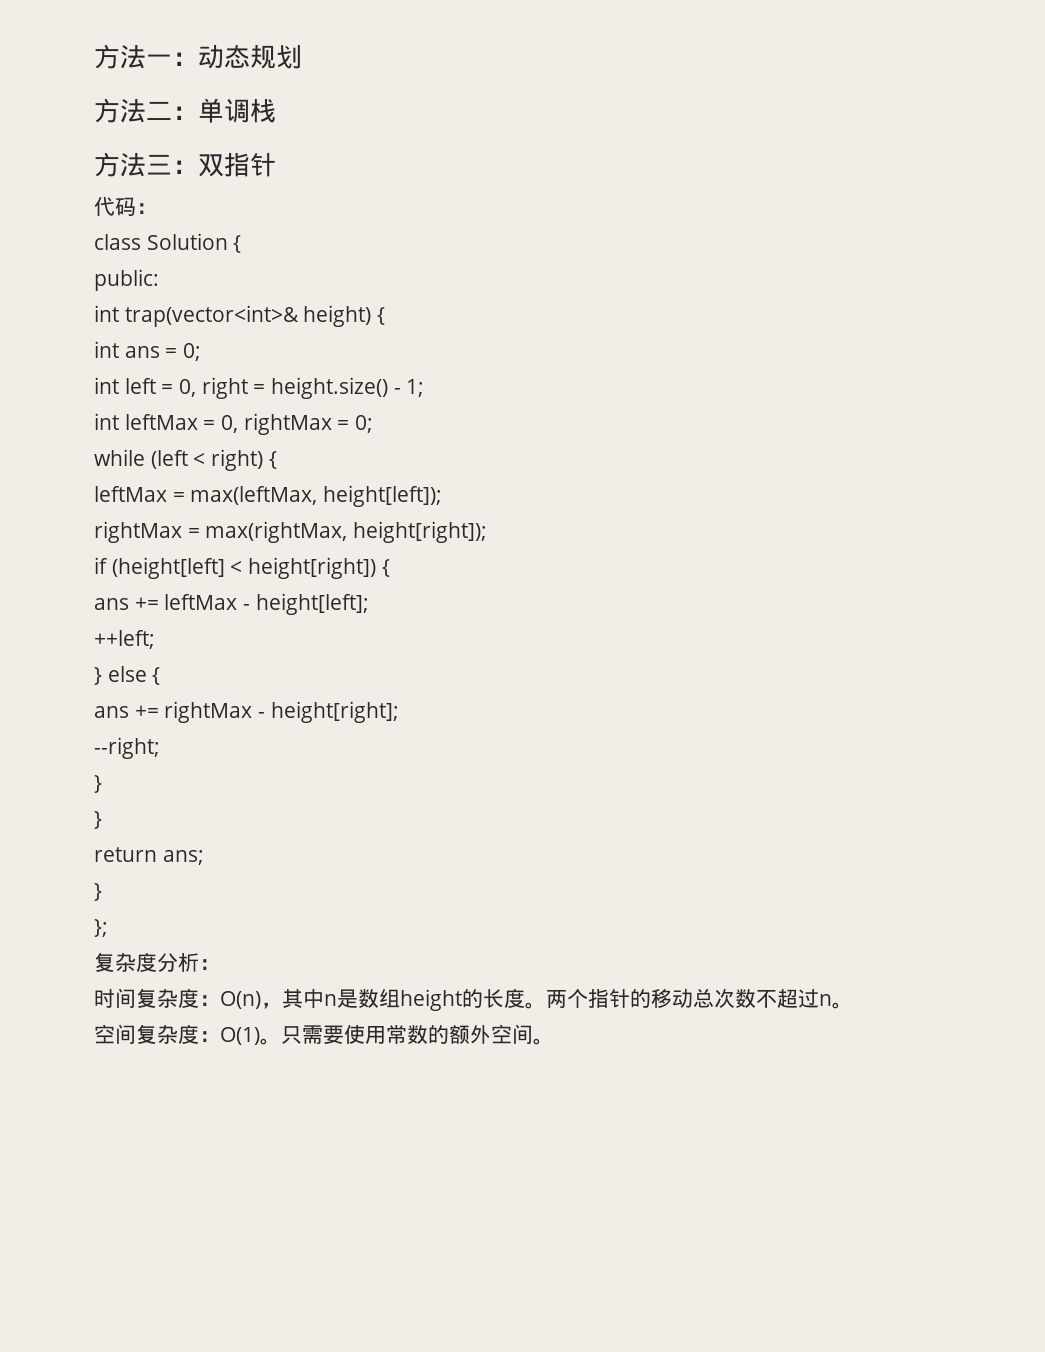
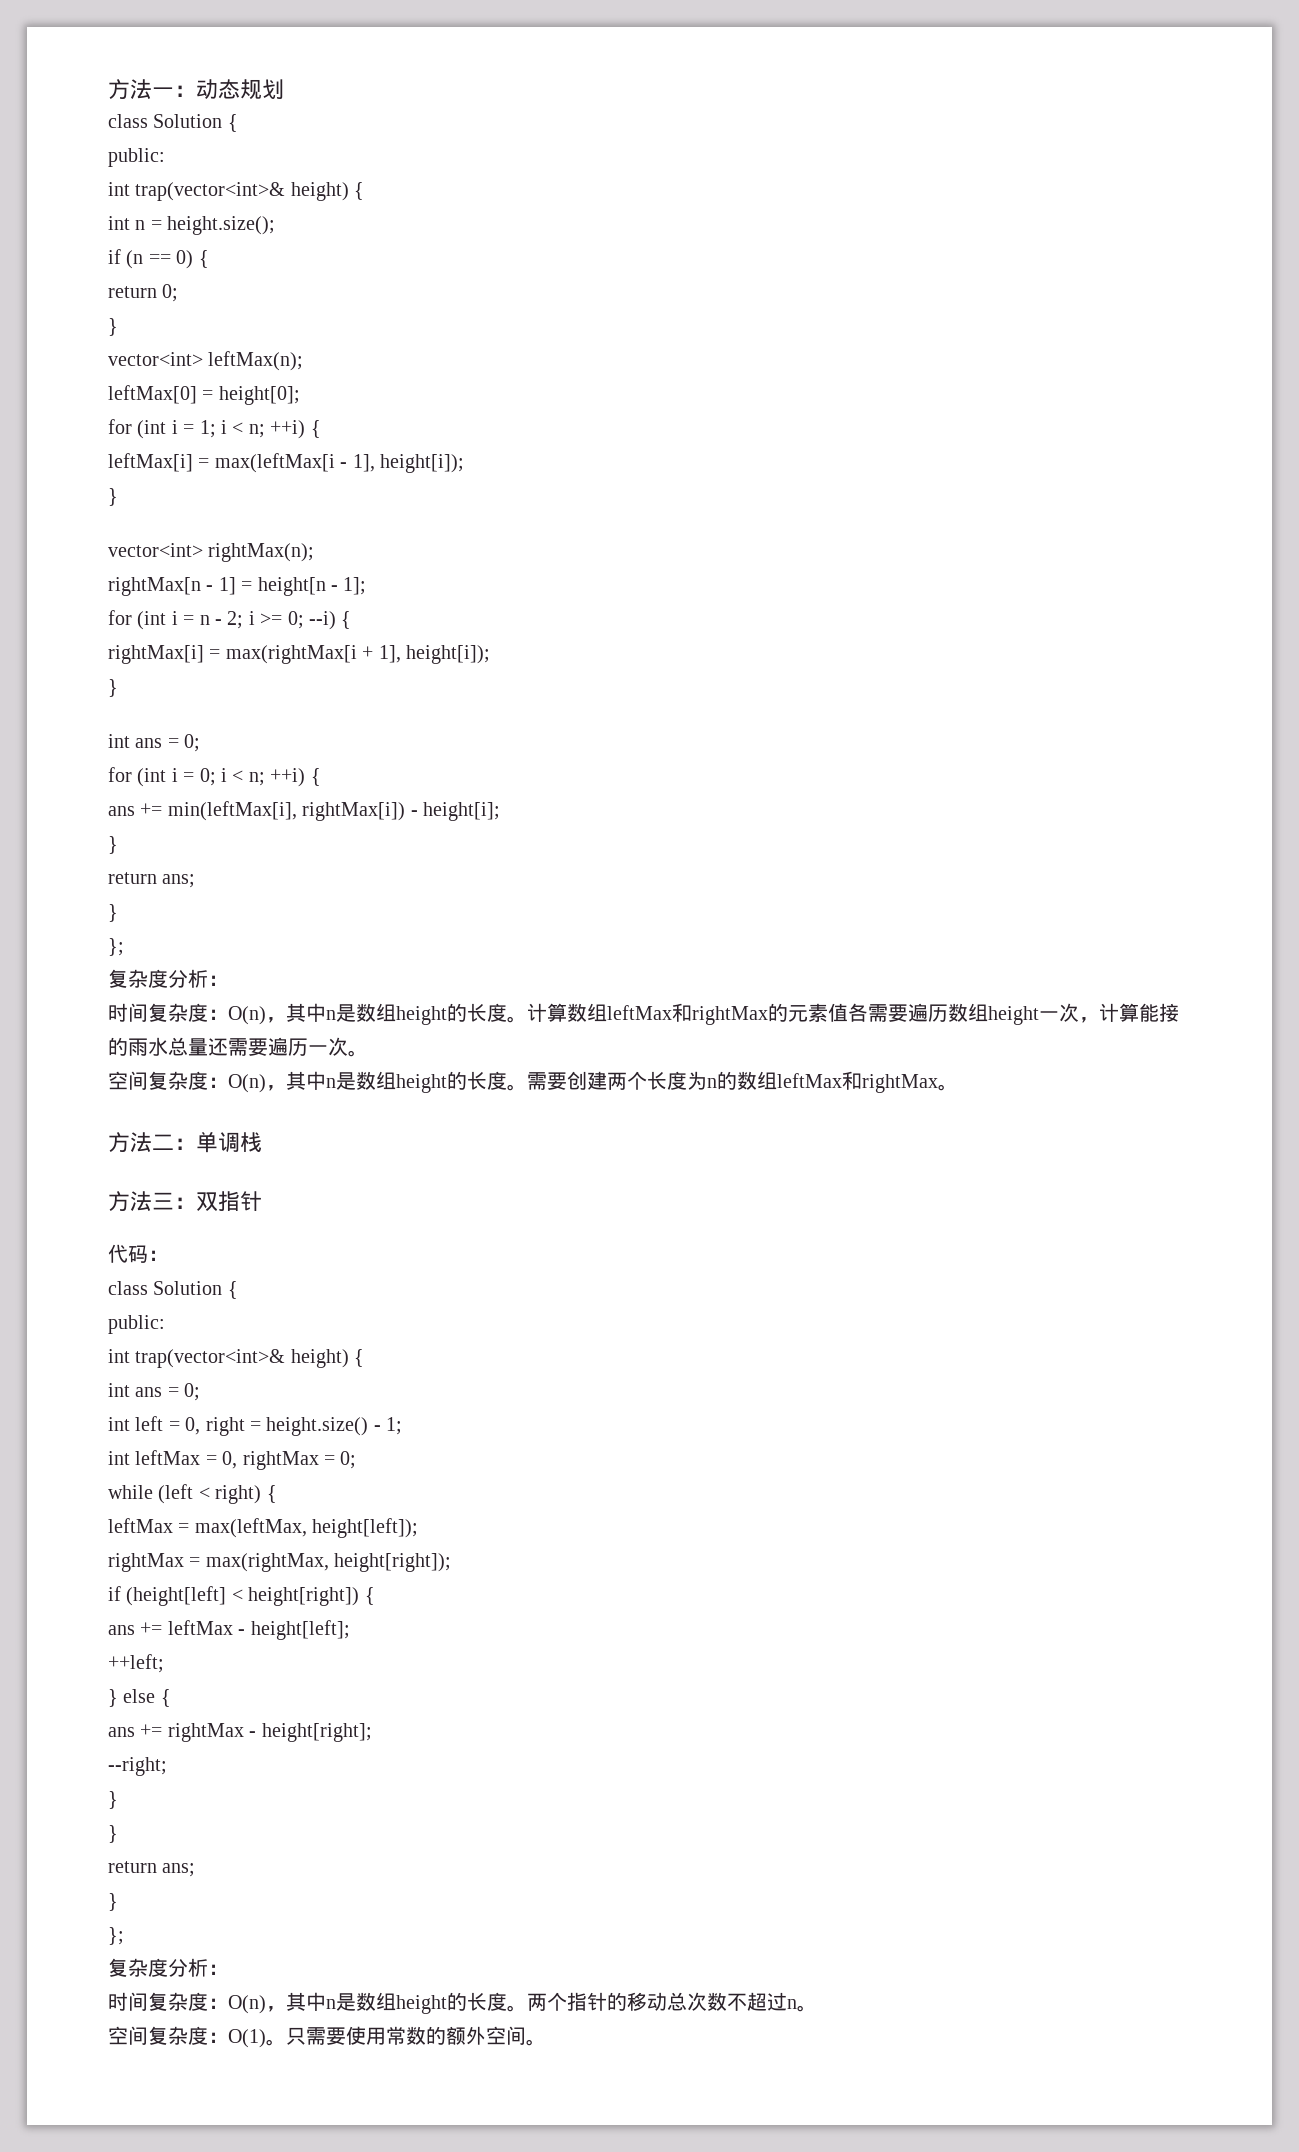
(302, 57) none -> [108,114,238,132] [108,148,165,167] [108,182,365,201] [108,216,276,235] [108,249,209,269] [108,284,179,302] [108,318,118,336] [108,351,304,371] [108,385,300,405] [108,419,321,439] [108,453,464,473] [108,488,118,506] [108,543,315,562] [108,577,367,596] [108,610,352,630] [108,645,490,664] [108,679,118,697] [108,734,201,752] [108,767,321,787] [108,801,500,821] [108,836,118,854] [108,872,196,888] [108,904,118,922] [108,938,124,956] [108,969,228,988] [108,1003,1179,1025] [108,1037,368,1057] [108,1071,958,1093] // class Solution { // public: // int trap(vector<int>& height) { // int n = height.size(); // if (n == 0) { // return 0; // } // vector<int> leftMax(n); // leftMax[0] = height[0]; // for (int i = 1; i < n; ++i) { // leftMax[i] = max(leftMax[i - 1], height[i]); // } // vector<int> rightMax(n); // rightMax[n - 1] = height[n - 1]; // for (int i = n - 2; i >= 0; --i) { // rightMax[i] = max(rightMax[i + 1], height[i]); // } // int ans = 0; // for (int i = 0; i < n; ++i) { // ans += min(leftMax[i], rightMax[i]) - height[i]; // } // return ans; // } // }; // 复杂度分析： // 时间复杂度：O(n)，其中n是数组height的长度。计算数组leftMax和rightMax的元素值各需要遍历数组height一次，计算能接的雨水总量还需要遍历一次。 // 空间复杂度：O(n)，其中n是数组height的长度。需要创建两个长度为n的数组leftMax和rightMax。

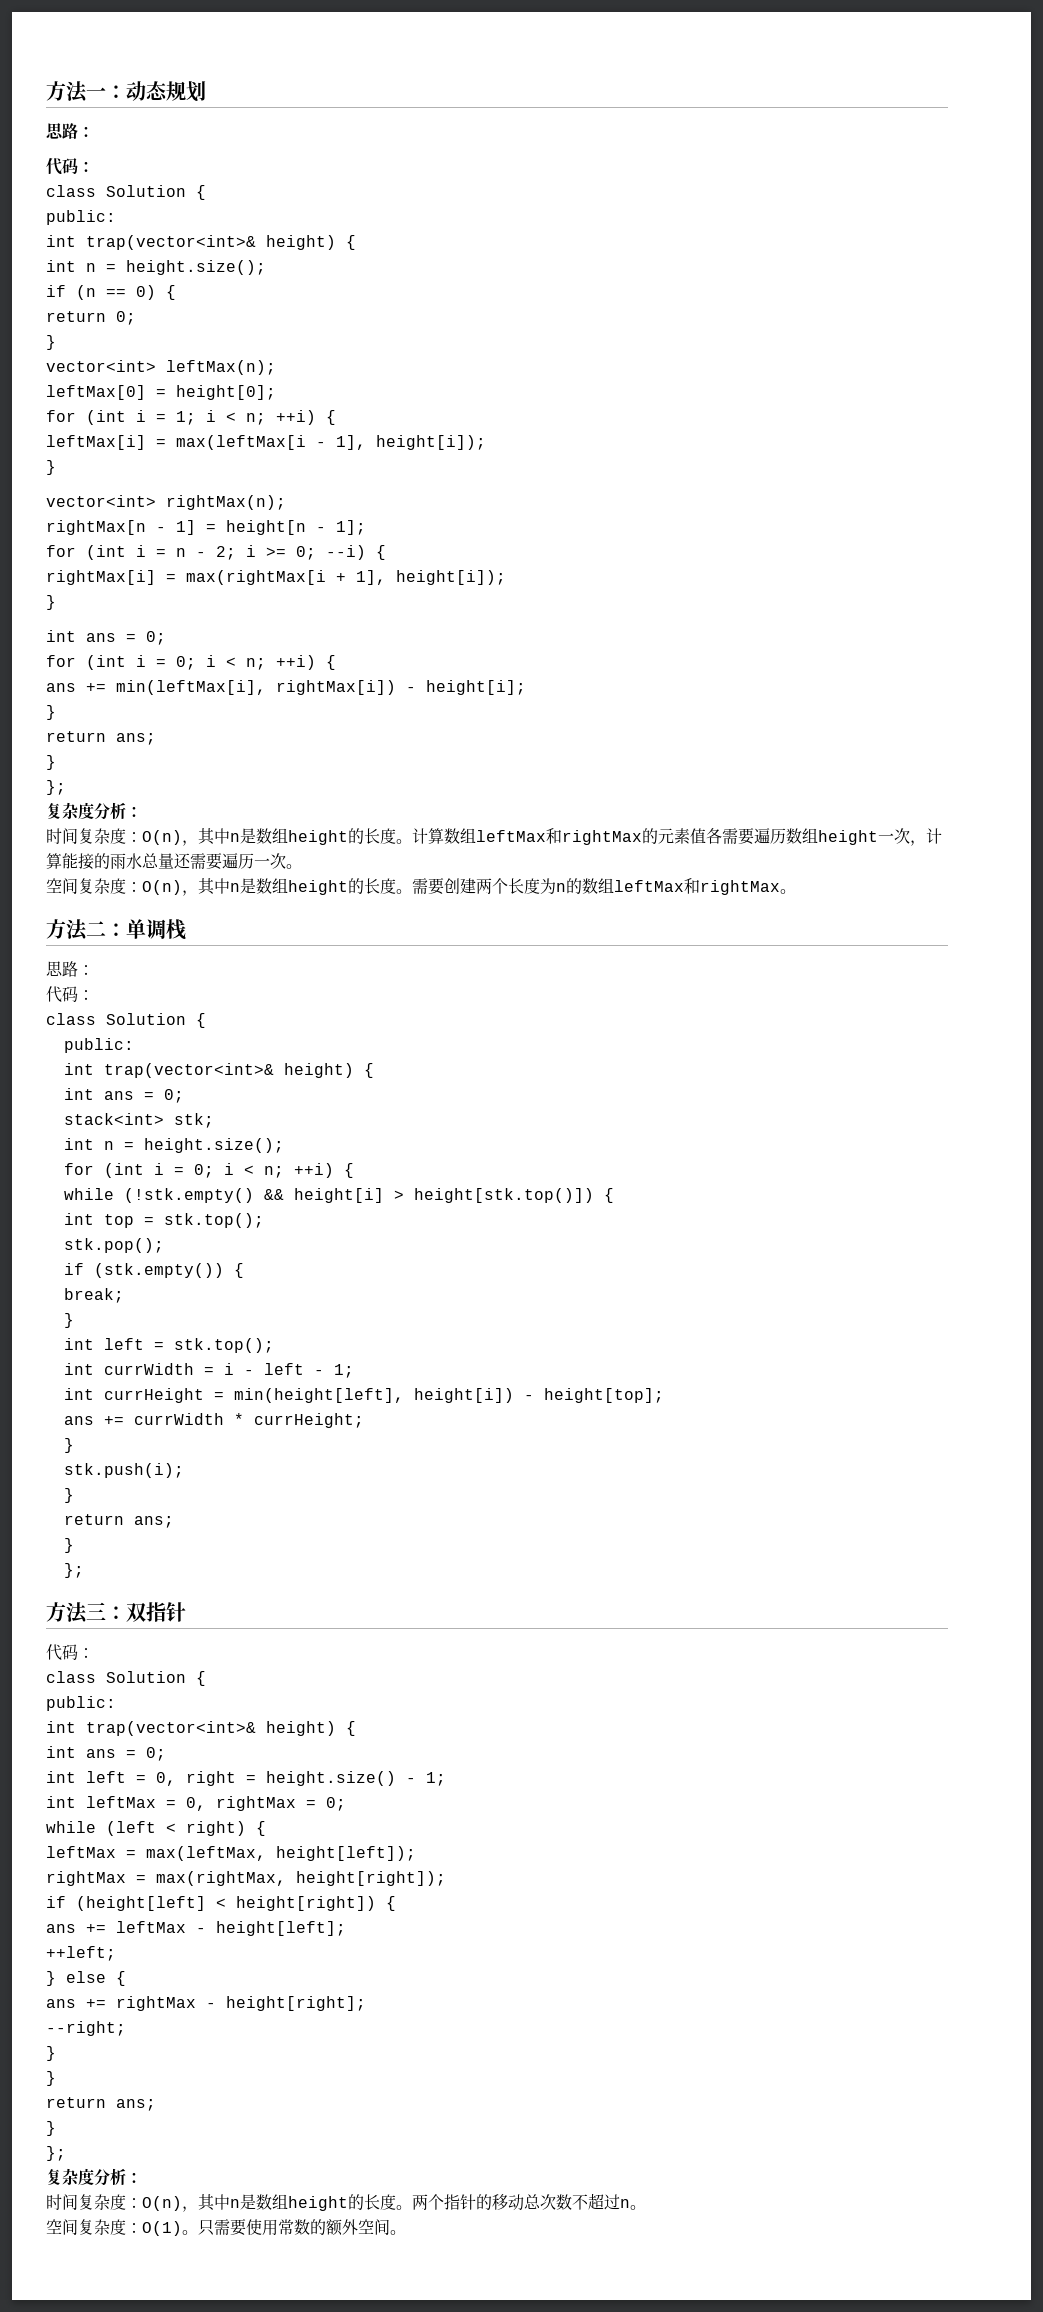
(284, 89) none -> [46,123,94,139] [46,157,94,175] // 思路： // 代码：
(262, 1142) none -> [46,961,94,977] [46,986,94,1003] [46,1013,206,1028] [64,1038,135,1053] [64,1063,375,1078] [64,1088,185,1103] [64,1113,215,1128] [64,1138,285,1153] [64,1163,355,1178] [64,1188,615,1203] [64,1213,265,1228] [64,1238,165,1253] [64,1263,245,1278] [64,1288,125,1303] [64,1313,75,1328] [64,1338,275,1353] [64,1363,355,1378] [64,1388,665,1403] [64,1413,365,1428] [64,1438,75,1453] [64,1463,185,1478] [64,1488,75,1503] [64,1514,175,1528] [64,1538,75,1553] [64,1563,85,1578] // 思路： // 代码： // class Solution { // public: // int trap(vector<int>& height) { // int ans = 0; // stack<int> stk; // int n = height.size(); // for (int i = 0; i < n; ++i) { // while (!stk.empty() && height[i] > height[stk.top()]) { // int top = stk.top(); // stk.pop(); // if (stk.empty()) { // break; // } // int left = stk.top(); // int currWidth = i - left - 1; // int currHeight = min(height[left], height[i]) - height[top]; // ans += currWidth * currHeight; // } // stk.push(i); // } // return ans; // } // };

